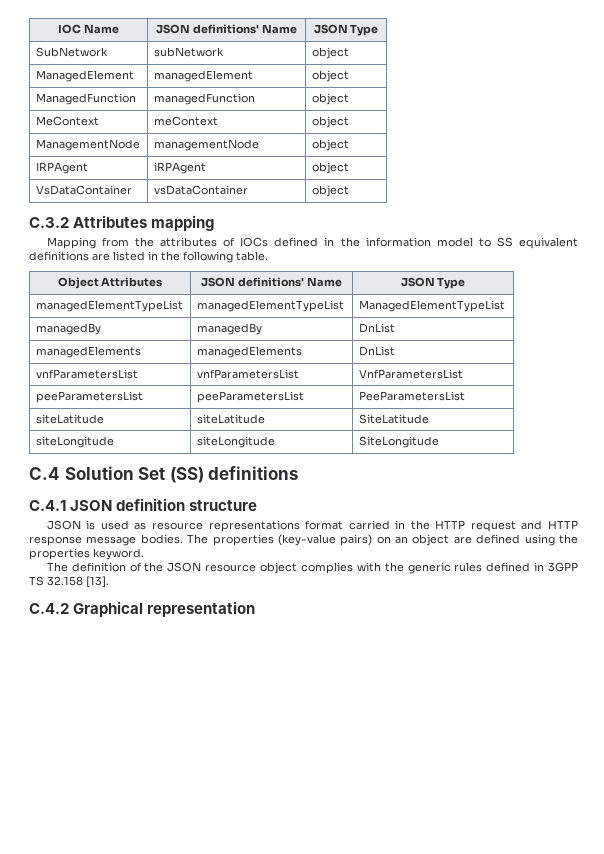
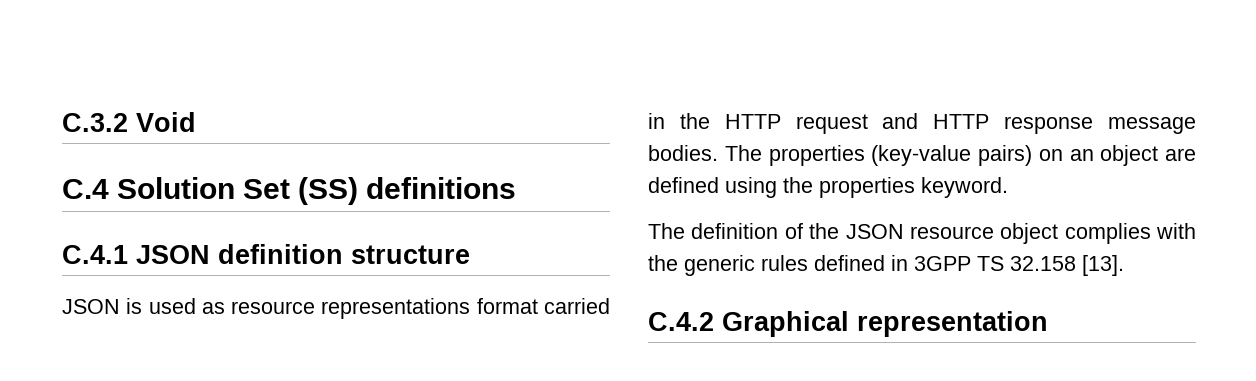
[58,24,119,34] [156,24,297,34] [313,24,379,36] [35,47,108,57] [153,47,224,57] [311,47,349,59] [35,70,134,82] [153,70,253,82] [311,70,349,82] [35,93,136,105] [153,93,255,105] [311,93,349,105] [35,116,99,126] [153,116,218,126] [311,116,349,128] [35,139,140,151] [153,139,259,151] [311,139,349,151] [35,162,88,174] [153,162,206,174] [311,162,349,174] [35,185,132,195] [153,185,248,195] [311,185,349,197] [29,215,215,231] [46,237,578,249] [29,251,268,263] [57,277,163,289] [201,277,342,287] [400,277,466,289] [35,300,183,312] [196,300,344,312] [358,300,505,312] [35,323,101,335] [196,323,262,335] [358,323,395,333] [35,346,141,358] [196,346,302,358] [358,346,395,356] [35,369,138,379] [196,369,299,379] [358,369,463,379] [35,391,143,403] [196,391,304,403] [358,391,465,401] [35,414,104,424] [196,414,265,424] [358,414,429,424] [35,436,114,448] [196,436,275,448] [358,436,439,448] IOC Name | JSON definitions' Name | JSON Type // SubNetwork | subNetwork | object // ManagedElement | managedElement | object // ManagedFunction | managedFunction | object // MeContext | meContext | object // ManagementNode | managementNode | object // IRPAgent | iRPAgent | object // VsDataContainer | vsDataContainer | object // C.3.2 Attributes mapping // Mapping from the attributes of IOCs defined in the information model to SS equivalent definitions are listed in the following table. // Object Attributes | JSON definitions' Name | JSON Type // managedElementTypeList | managedElementTypeList | ManagedElementTypeList // managedBy | managedBy | DnList // managedElements | managedElements | DnList // vnfParametersList | vnfParametersList | VnfParametersList // peeParametersList | peeParametersList | PeeParametersList // siteLatitude | siteLatitude | SiteLatitude // siteLongitude | siteLongitude | SiteLongitude -> [62,112,196,132] C.3.2 Void

